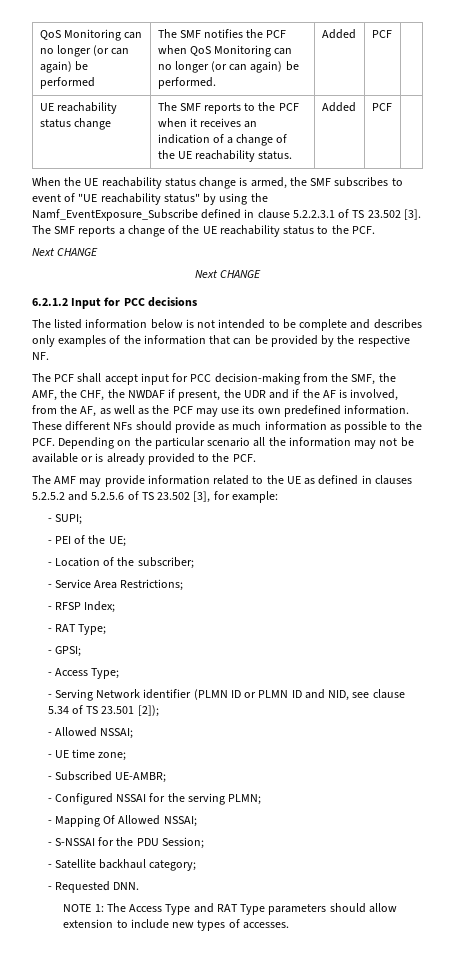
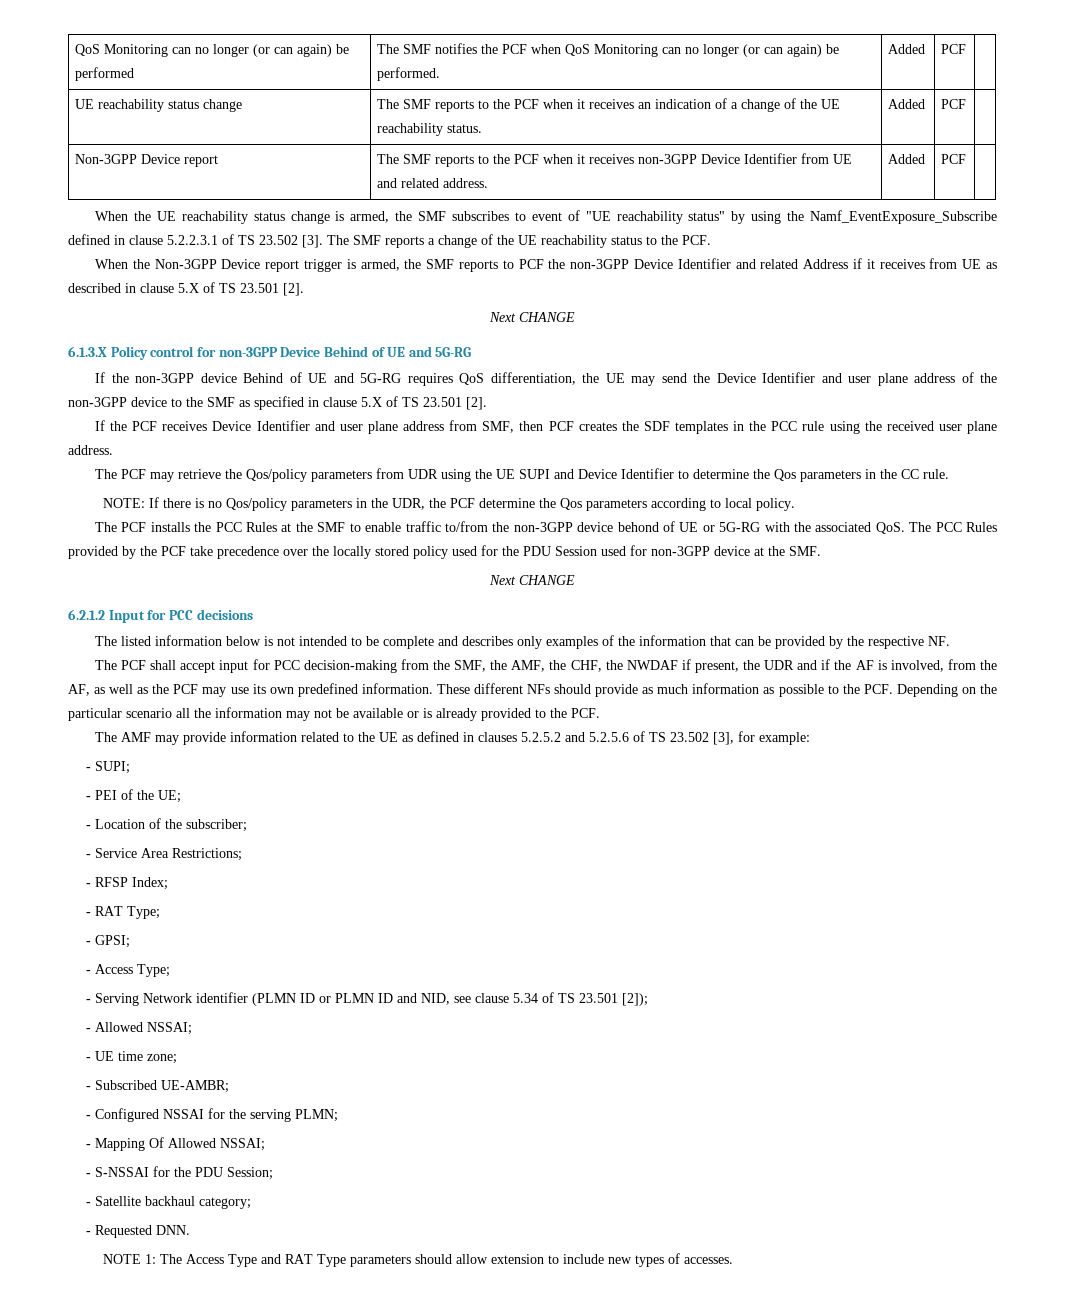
(392, 107) none -> [75,154,219,167] [377,153,853,167] [377,178,489,188] [888,154,926,164] [941,154,967,164] // Non-3GPP Device report | The SMF reports to the PCF when it receives non-3GPP Device Identifier from UE and related address. | Added | PCF |
[32,248,99,256] Next CHANGE -> [95,258,997,272] [68,282,304,296] [489,312,575,322] [68,346,472,360] [95,372,997,386] [68,396,487,410] [95,420,998,434] [68,445,113,455] [95,468,950,482] [103,497,796,511] [95,521,997,534] [68,545,821,559] When the Non-3GPP Device report trigger is armed, the SMF reports to PCF the non-3GPP Device Identifier and related Address if it receives from UE as described in clause 5.X of TS 23.501 [2]. // Next CHANGE // 6.1.3.X Policy control for non-3GPP Device Behind of UE and 5G-RG // If the non-3GPP device Behind of UE and 5G-RG requires QoS differentiation, the UE may send the Device Identifier and user plane address of the non-3GPP device to the SMF as specified in clause 5.X of TS 23.501 [2]. // If the PCF receives Device Identifier and user plane address from SMF, then PCF creates the SDF templates in the PCC rule using the received user plane address. // The PCF may retrieve the Qos/policy parameters from UDR using the UE SUPI and Device Identifier to determine the Qos parameters in the CC rule. // NOTE: If there is no Qos/policy parameters in the UDR, the PCF determine the Qos parameters according to local policy. // The PCF installs the PCC Rules at the SMF to enable traffic to/from the non-3GPP device behond of UE or 5G-RG with the associated QoS. The PCC Rules provided by the PCF take precedence over the locally stored policy used for the PDU Session used for non-3GPP device at the SMF.

